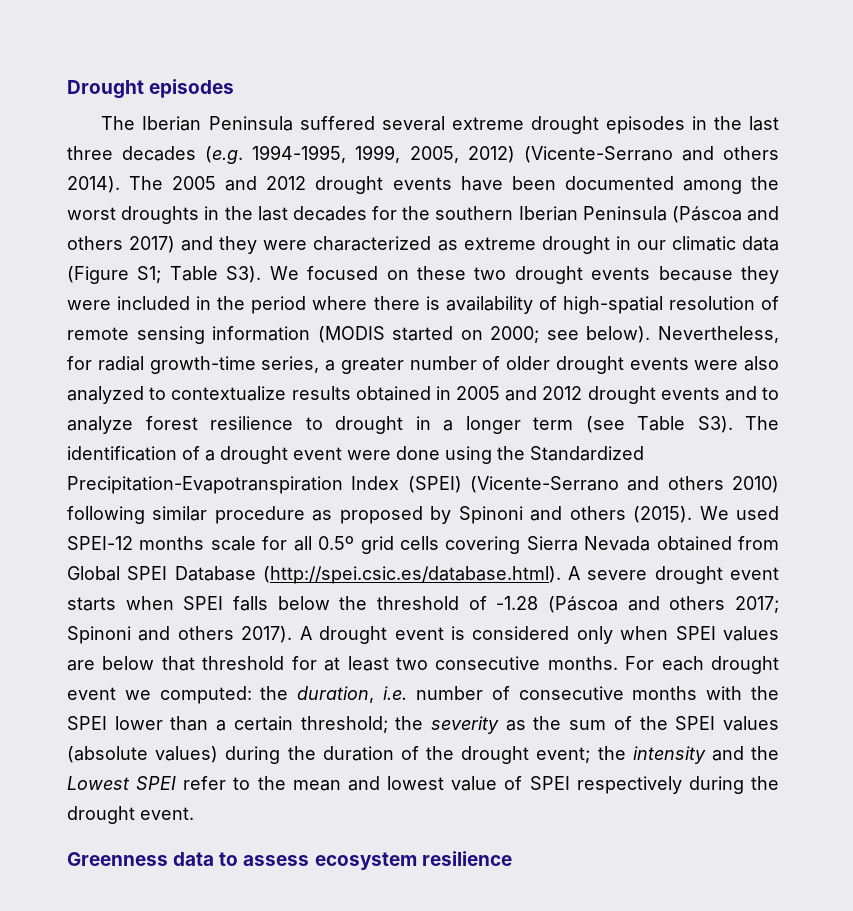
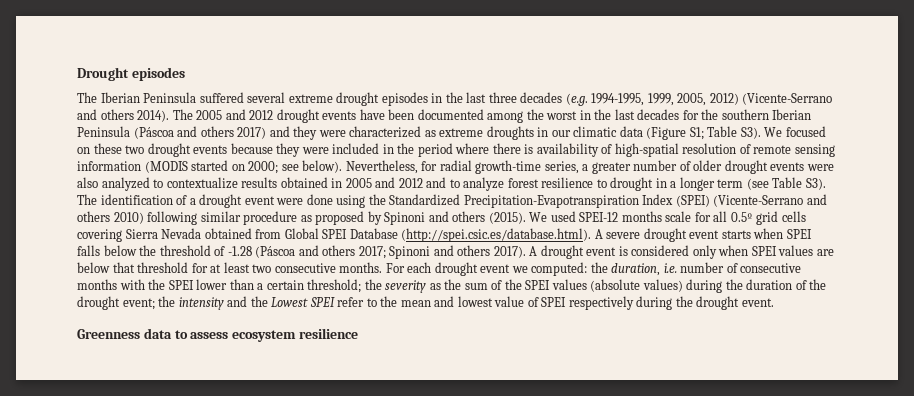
[121,206,200,224] droughts -> (578, 115) none
[541,236,610,254] drought -> [486,126,534,140] droughts
[587,386,720,404] drought events -> (423, 183) none

